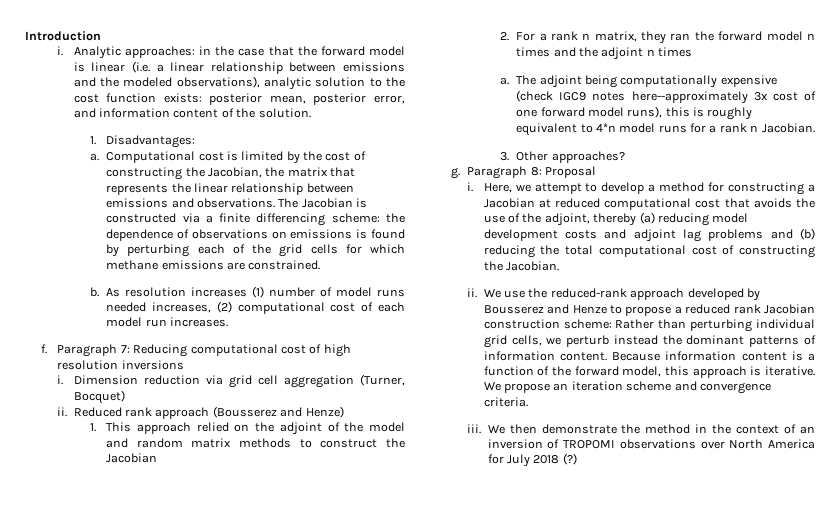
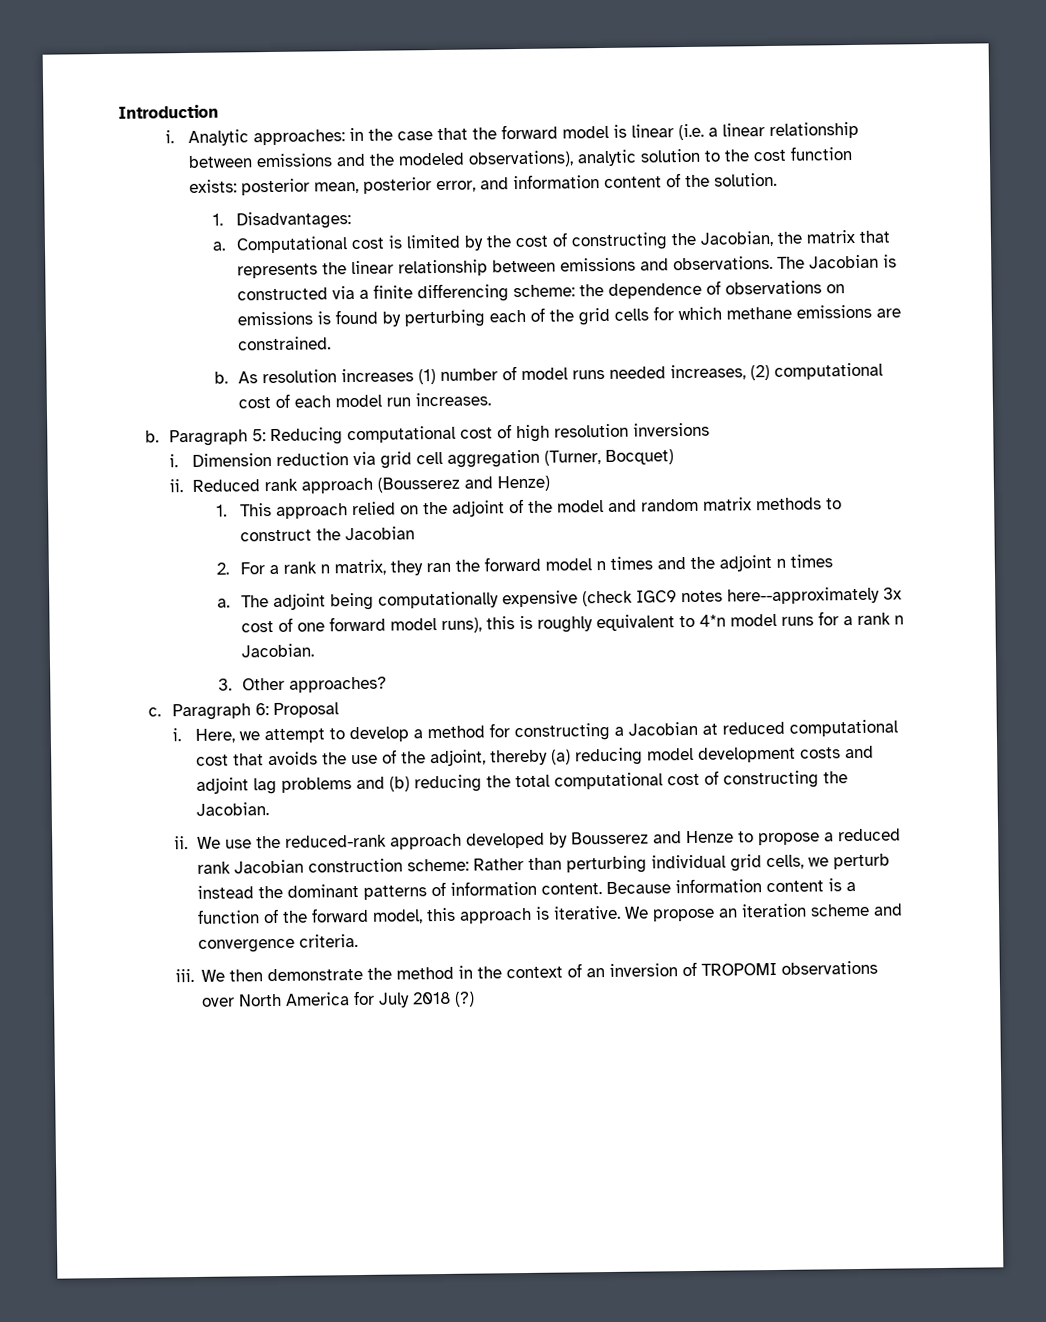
[41,344,130,357] f. Paragraph 7: -> [145,429,266,447] b. Paragraph 5:
[451,166,542,179] g. Paragraph 8: -> [148,703,269,721] c. Paragraph 6:

